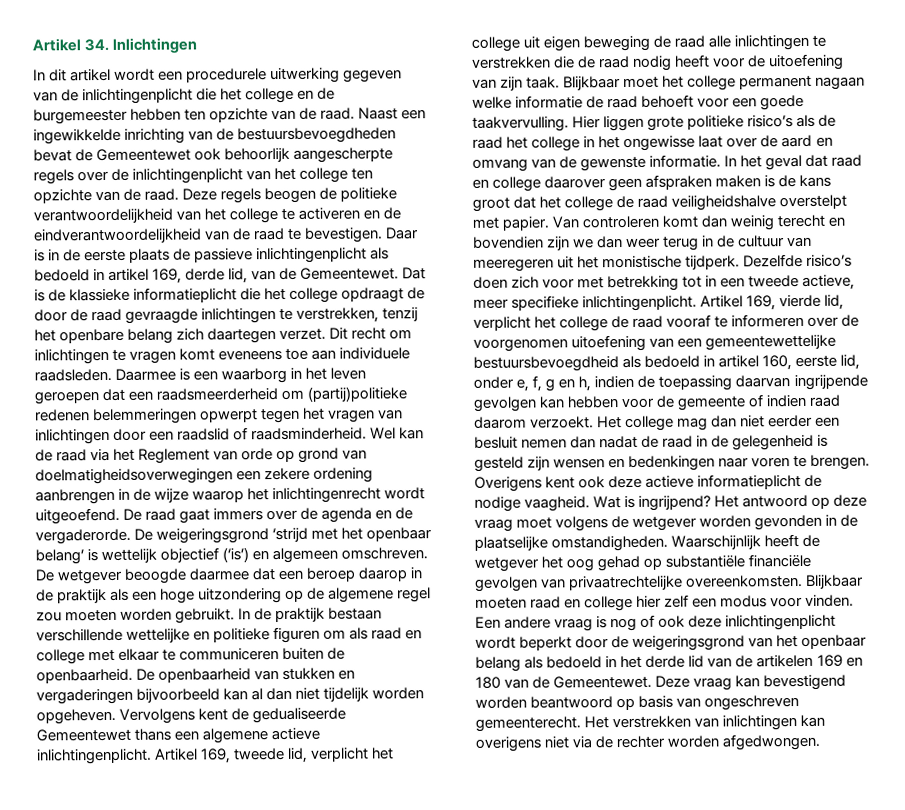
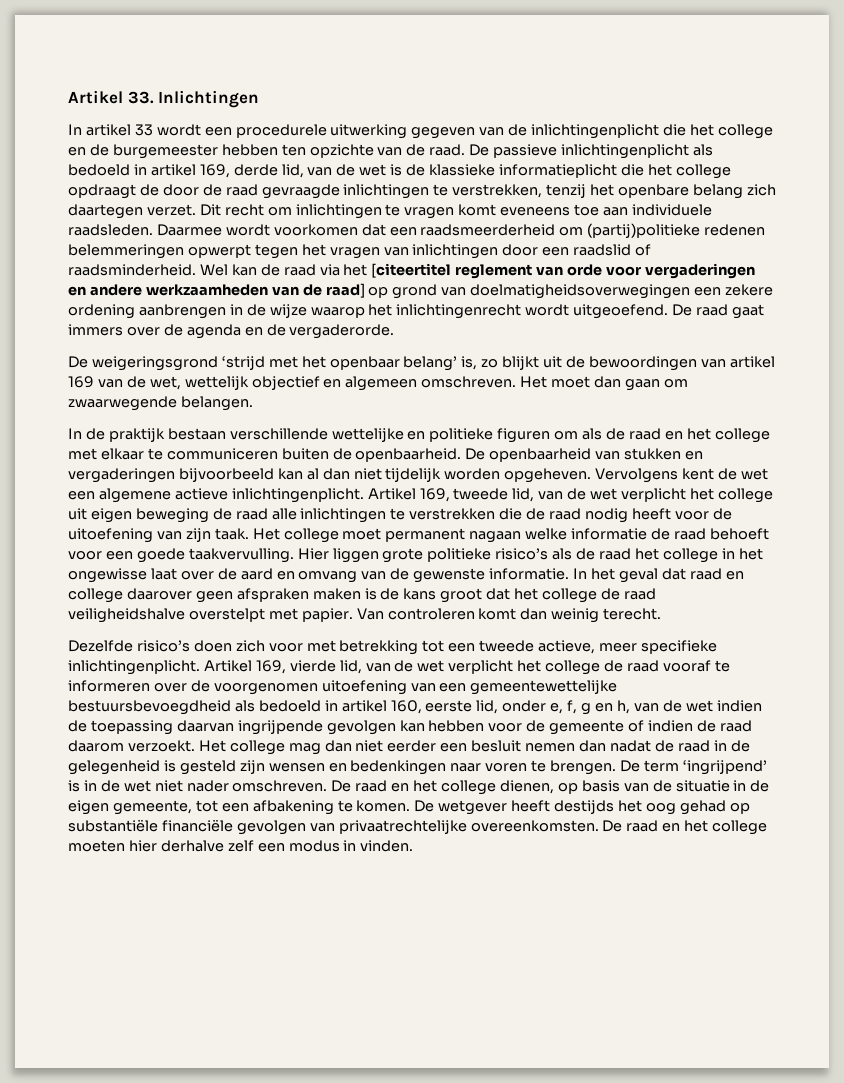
[32,38,110,52] Artikel 34. -> [68,90,154,104] Artikel 33.
[49,68,112,82] dit artikel -> [85,124,153,136] artikel 33
[358,107,427,120] [33,127,397,145] [33,147,394,163] [33,167,374,185] [33,187,398,204] [33,207,402,224] [33,227,420,244] [34,248,192,263] Naast een ingewikkelde inrichting van de bestuursbevoegdheden bevat de Gemeentewet ook behoorlijk aangescherpte regels over de inlichtingenplicht van het college ten opzichte van de raad. Deze regels beogen de politieke verantwoordelijkheid van het college te activeren en de eindverantwoordelijkheid van de raad te bevestigen. Daar is in de eerste plaats de -> [469,144,490,156] De
[300,267,427,280] Gemeentewet. Dat -> [359,164,387,176] wet
[179,367,367,384] [34,391,99,405] is een waarborg in het leven geroepen -> [225,224,358,236] wordt voorkomen
[138,448,274,464] Reglement van orde -> [371,263,755,279] [68,283,365,298] [citeertitel reglement van orde voor vergaderingen en andere werkzaamheden van de raad]
(131, 536) none -> (395, 331) //
[87,549,99,562] is -> [461,356,775,371] [68,376,181,390] is, zo blijkt uit de bewoordingen van artikel 169 van de wet,
[222,547,250,563] (‘is’) -> (320, 383) none
[35,567,423,585] [36,587,432,604] [36,608,236,624] De wetgever beoogde daarmee dat een beroep daarop in de praktijk als een hoge uitzondering op de algemene regel zou moeten worden gebruikt. -> [520,376,688,391] [68,396,253,411] Het moet dan gaan om zwaarwegende belangen. //
[371,627,423,640] raad en -> [606,428,711,440] de raad en het
[252,707,347,724] [36,728,172,742] gedualiseerde Gemeentewet thans -> [740,468,768,480] wet
(309, 755) none -> [538,488,618,500] van de wet
[563,75,737,91] Blijkbaar moet het college -> [252,528,382,543] Het college moet
[777,214,846,228] [473,235,813,251] [473,255,741,272] terecht en bovendien zijn we dan weer terug in de cultuur van meeregeren uit het monistische tijdperk. -> [603,608,662,620] terecht. //
[705,275,718,287] in -> (445, 646) none
(845, 302) none -> [365,660,445,672] van de wet
(592, 384) none -> [633,700,713,712] van de wet
(808, 401) none -> [696,720,716,732] de
[474,473,823,492] [474,494,868,512] [474,514,859,532] [474,534,821,552] [474,557,539,572] Overigens kent ook deze actieve informatieplicht de nodige vaagheid. Wat is ingrijpend? Het antwoord op deze vraag moet volgens de wetgever worden gevonden in de plaatselijke omstandigheden. Waarschijnlijk heeft de wetgever -> [620,760,767,775] [68,780,770,795] [68,800,615,815] De term ‘ingrijpend’ is in de wet niet nader omschreven. De raad en het college dienen, op basis van de situatie in de eigen gemeente, tot een afbakening te komen. De wetgever heeft destijds
[805,574,865,589] [475,594,855,612] [475,614,837,632] [475,634,868,651] [475,654,863,672] [475,674,847,691] [475,695,800,711] [475,714,826,732] [475,733,821,752] Blijkbaar moeten raad en college hier zelf een modus voor vinden. Een andere vraag is nog of ook deze inlichtingenplicht wordt beperkt door de weigeringsgrond van het openbaar belang als bedoeld in het derde lid van de artikelen 169 en 180 van de Gemeentewet. Deze vraag kan bevestigend worden beantwoord op basis van ongeschreven gemeenterecht. Het verstrekken van inlichtingen kan overigens niet via de rechter worden afgedwongen. -> [602,820,768,835] [68,840,414,852] De raad en het college moeten hier derhalve zelf een modus in vinden.

